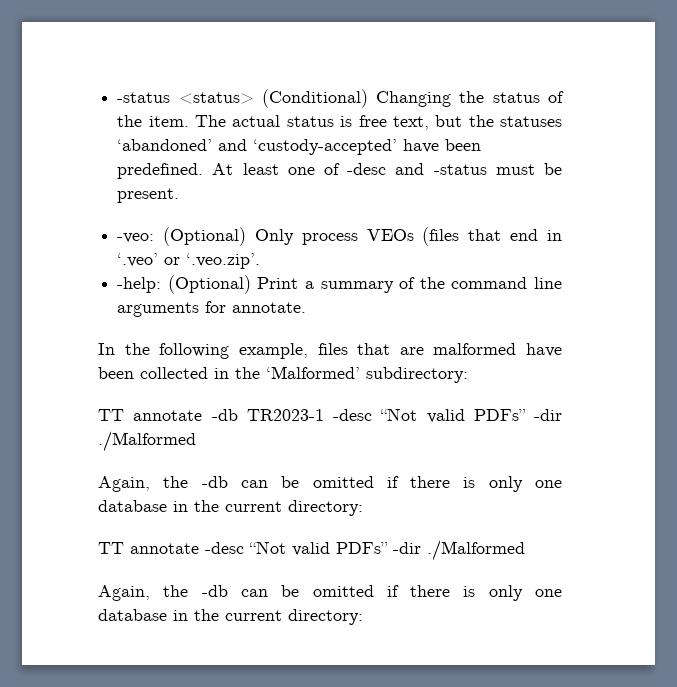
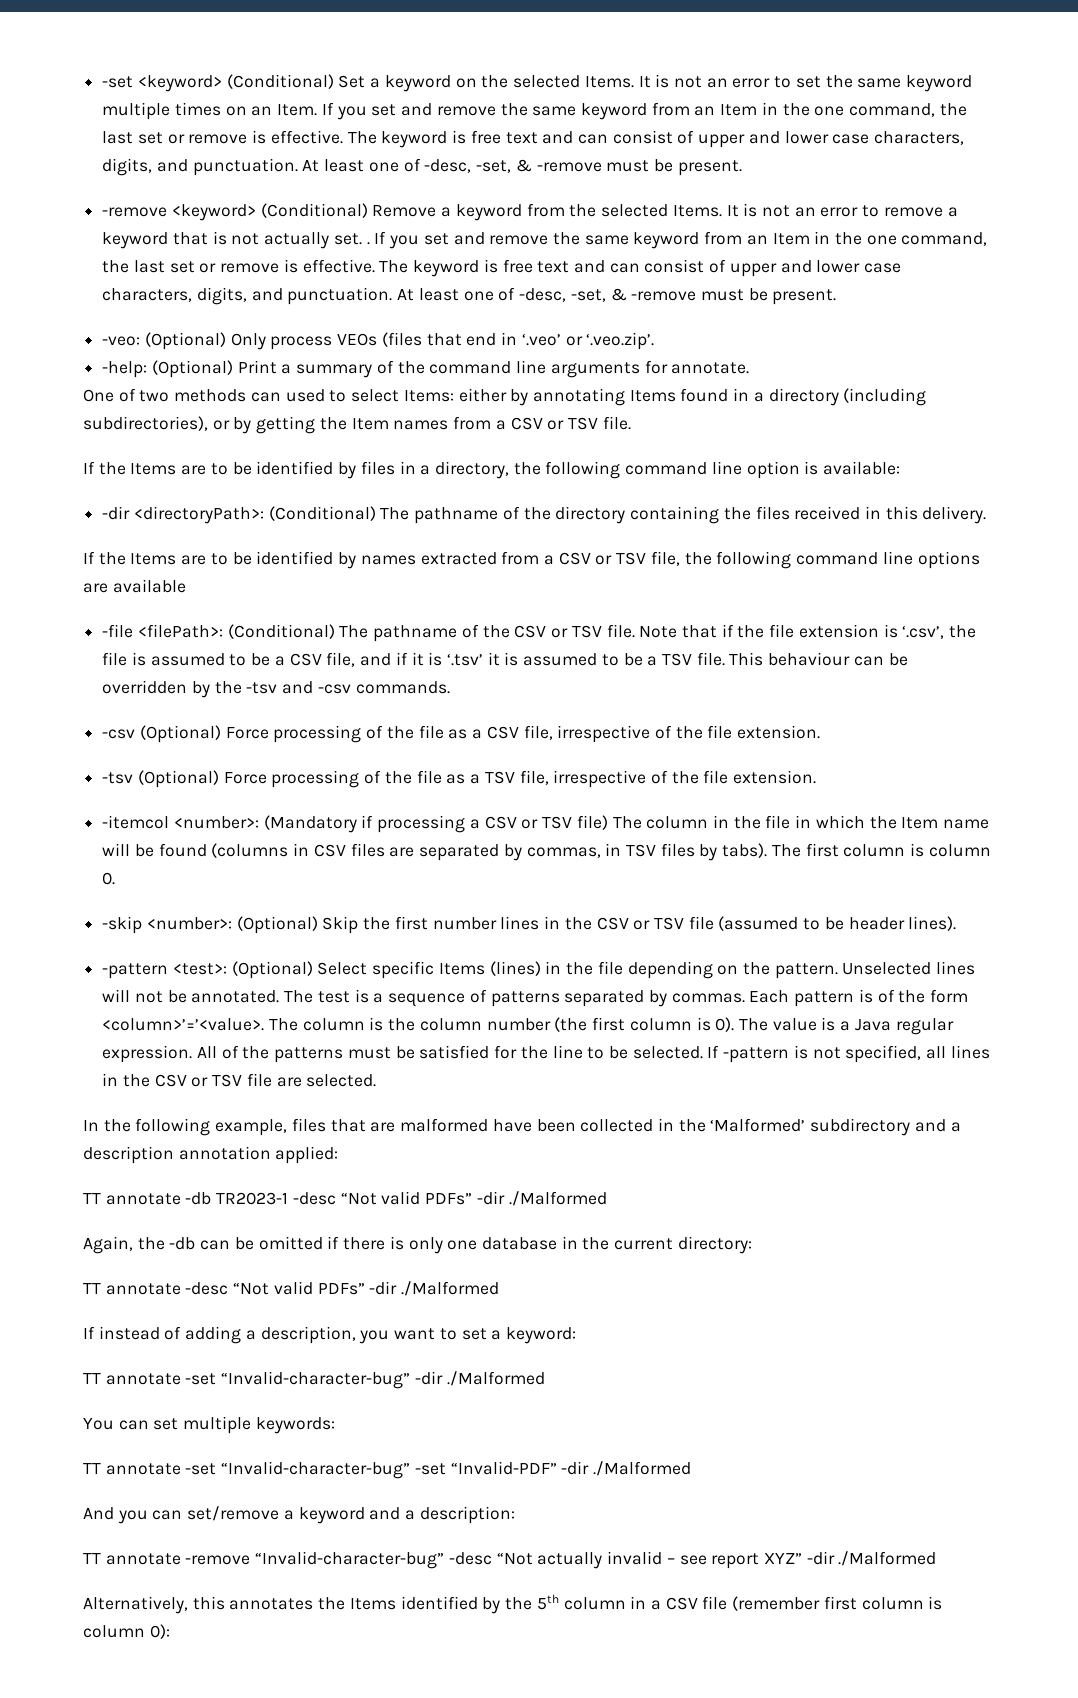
[117,89,565,108] [117,115,562,130] [117,139,482,155] [117,163,487,179] -status <status> (Conditional) Changing the status of the item. The actual status is free text, but the statuses ‘abandoned’ and ‘custody-accepted’ have been predefined. At least one of -desc and -status -> [102,74,973,92] [102,102,967,120] [102,130,965,148] [102,158,742,176] [102,203,958,221] [102,231,988,249] [102,259,902,277] [102,287,697,305] -set <keyword> (Conditional) Set a keyword on the selected Items. It is not an error to set the same keyword multiple times on an Item. If you set and remove the same keyword from an Item in the one command, the last set or remove is effective. The keyword is free text and can consist of upper and lower case characters, digits, and punctuation. At least one of -desc, -set, & -remove must be present. // -remove <keyword> (Conditional) Remove a keyword from the selected Items. It is not an error to remove a keyword that is not actually set. . If you set and remove the same keyword from an Item in the one command, the last set or remove is effective. The keyword is free text and can consist of upper and lower case characters, digits, and punctuation. At least one of -desc, -set, & -remove
(307, 307) none -> [83,388,927,406] [83,416,631,434] [83,461,901,479] [102,506,987,524] [83,551,980,569] [83,579,186,593] [102,624,977,642] [102,652,908,667] [102,680,450,698] [102,725,821,743] [102,770,817,788] [102,815,990,833] [102,843,991,861] [102,872,116,885] [102,916,957,934] [102,961,976,979] [102,989,969,1007] [102,1017,954,1035] [102,1045,990,1063] [102,1073,377,1087] // One of two methods can used to select Items: either by annotating Items found in a directory (including subdirectories), or by getting the Item names from a CSV or TSV file. // If the Items are to be identified by files in a directory, the following command line option is available: // -dir <directoryPath>: (Conditional) The pathname of the directory containing the files received in this delivery. // If the Items are to be identified by names extracted from a CSV or TSV file, the following command line options are available // -file <filePath>: (Conditional) The pathname of the CSV or TSV file. Note that if the file extension is ‘.csv’, the file is assumed to be a CSV file, and if it is ‘.tsv’ it is assumed to be a TSV file. This behaviour can be overridden by the -tsv and -csv commands. // -csv (Optional) Force processing of the file as a CSV file, irrespective of the file extension. // -tsv (Optional) Force processing of the file as a TSV file, irrespective of the file extension. // -itemcol <number>: (Mandatory if processing a CSV or TSV file) The column in the file in which the Item name will be found (columns in CSV files are separated by commas, in TSV files by tabs). The first column is column 0. // -skip <number>: (Optional) Skip the first number lines in the CSV or TSV file (assumed to be header lines). // -pattern <test>: (Optional) Select specific Items (lines) in the file depending on the pattern. Unselected lines will not be annotated. The test is a sequence of patterns separated by commas. Each pattern is of the form <column>’=’<value>. The column is the column number (the first column is 0). The value is a Java regular expression. All of the patterns must be satisfied for the line to be selected. If -pattern is not specified, all lines in the CSV or TSV file are selected.
[366,367,468,383] subdirectory: -> [810,1118,961,1136] [83,1146,339,1164] subdirectory and a description annotation applied:
[98,585,562,601] [98,609,363,625] Again, the -db can be omitted if there is only one database in the current directory: -> [83,1326,576,1344] [83,1371,545,1389] [83,1416,335,1434] [83,1461,692,1479] [83,1506,515,1524] [83,1551,937,1569] [83,1594,943,1614] [83,1624,170,1639] If instead of adding a description, you want to set a keyword: // TT annotate -set “Invalid-character-bug” -dir ./Malformed // You can set multiple keywords: // TT annotate -set “Invalid-character-bug” -set “Invalid-PDF” -dir ./Malformed // And you can set/remove a keyword and a description: // TT annotate -remove “Invalid-character-bug” -desc “Not actually invalid – see report XYZ” -dir ./Malformed // Alternatively, this annotates the Items identified by the 5th column in a CSV file (remember first column is column 0):

